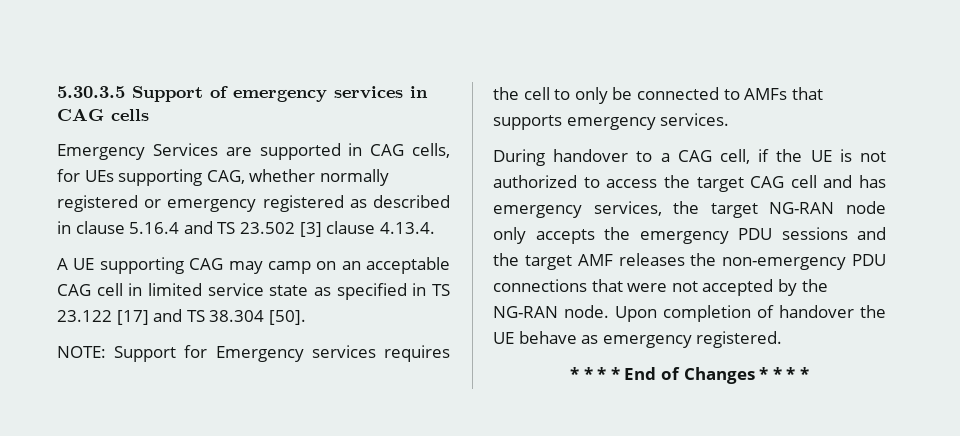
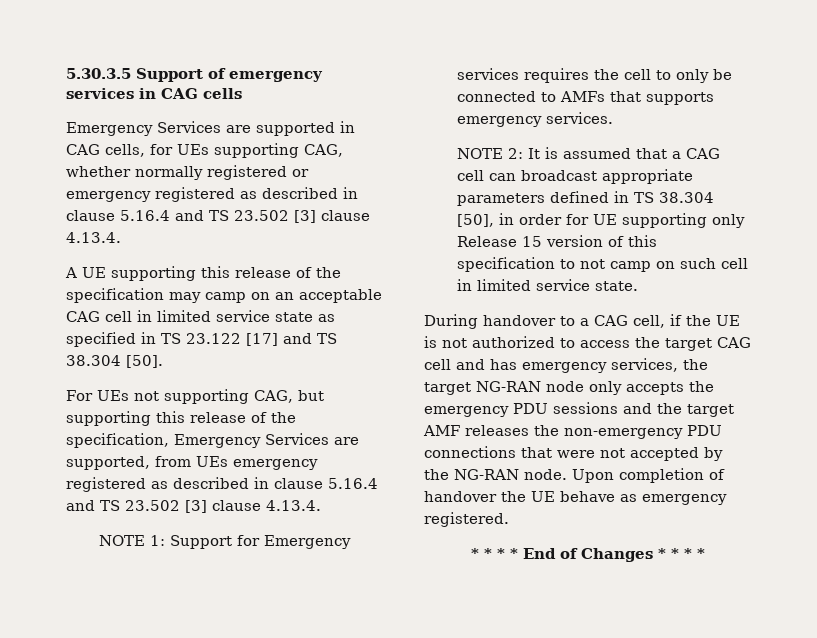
[189,258,224,270] CAG -> [201,266,341,278] [66,288,164,303] this release of the specification
[57,346,106,358] NOTE: -> [66,389,324,404] [66,411,296,426] [66,433,359,448] [66,456,318,470] [66,477,378,492] [66,500,321,513] [99,535,166,546] For UEs not supporting CAG, but supporting this release of the specification, Emergency Services are supported, from UEs emergency registered as described in clause 5.16.4 and TS 23.502 [3] clause 4.13.4. // NOTE 1:
(730, 119) none -> [457,147,721,159] [457,169,694,184] [457,191,715,206] [457,213,746,228] [457,235,658,247] [457,257,749,272] [457,279,639,291] // NOTE 2: It is assumed that a CAG cell can broadcast appropriate parameters defined in TS 38.304 [50], in order for UE supporting only Release 15 version of this specification to not camp on such cell in limited service state.

